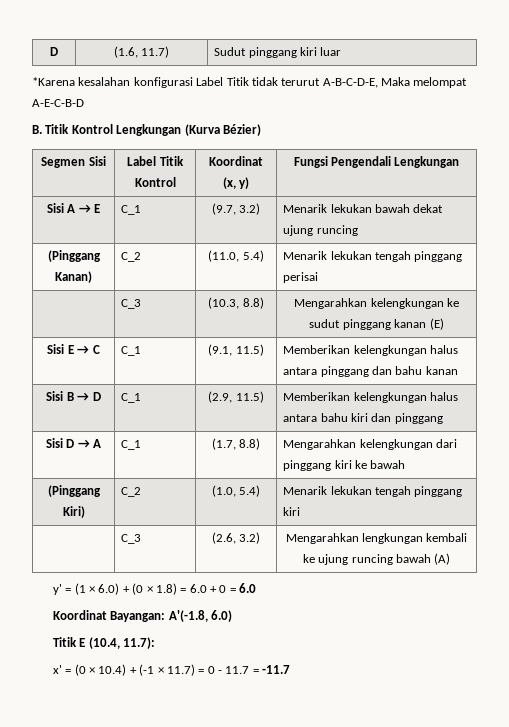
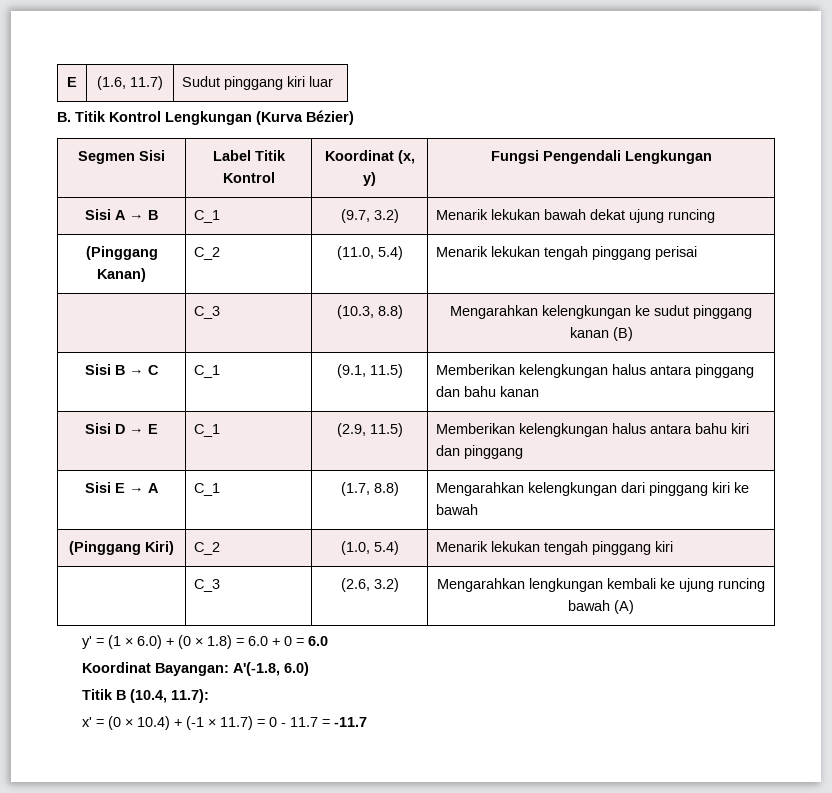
[50,47,58,56] D -> [67,77,77,87] E
[32,77,468,88] [32,99,84,107] // *Karena kesalahan konfigurasi Label Titik tidak terurut A-B-C-D-E, Maka melompat A-E-C-B-D -> (334, 81) none
[94,204,101,213] E -> [148,210,158,220] B
[429,318,444,330] [47,344,74,354] (E) // Sisi E -> [612,327,633,341] [85,364,125,375] (B) // Sisi B
[66,392,101,401] B → D -> [115,424,158,434] D → E
[66,439,75,448] D -> [115,483,125,493] E
[79,638,86,647] E -> [116,690,127,700] B

